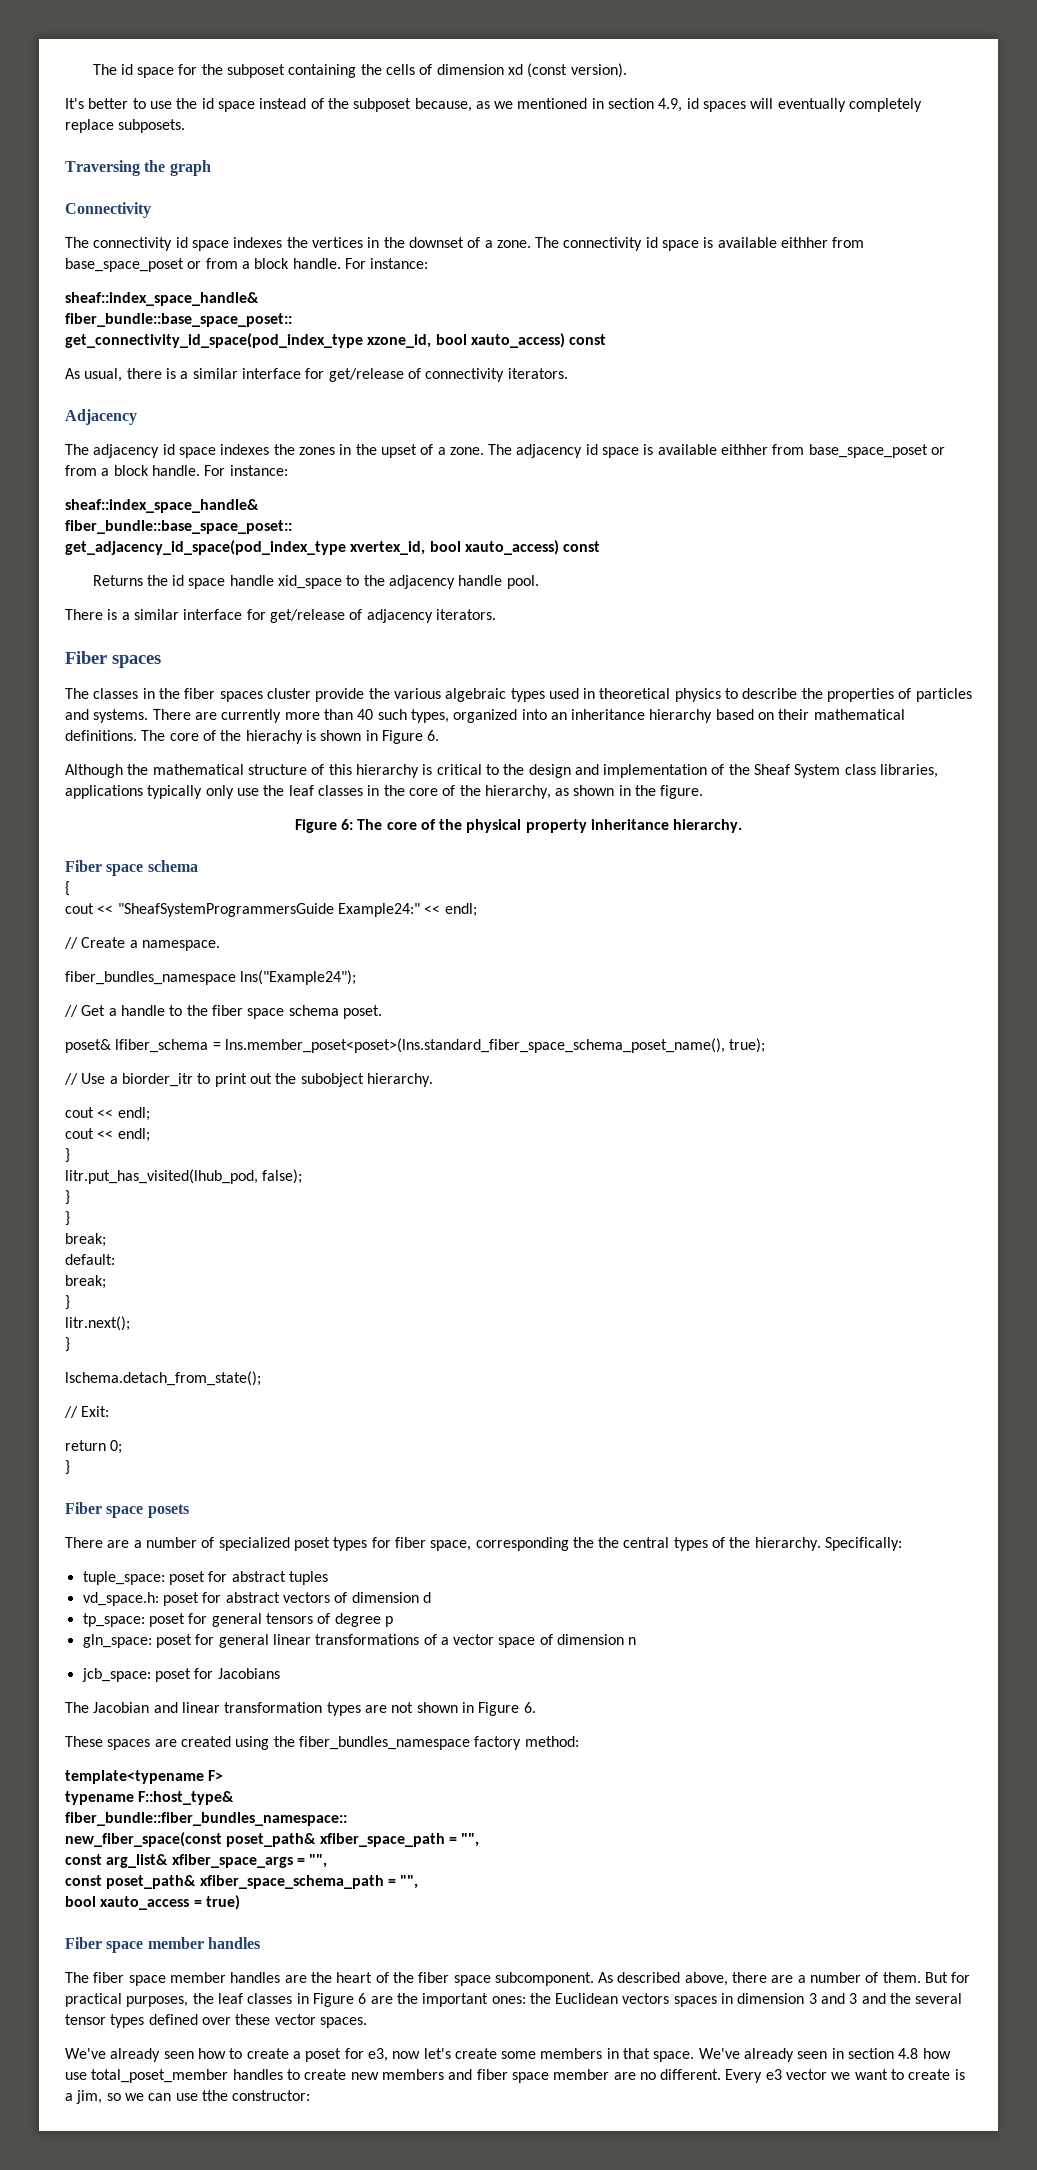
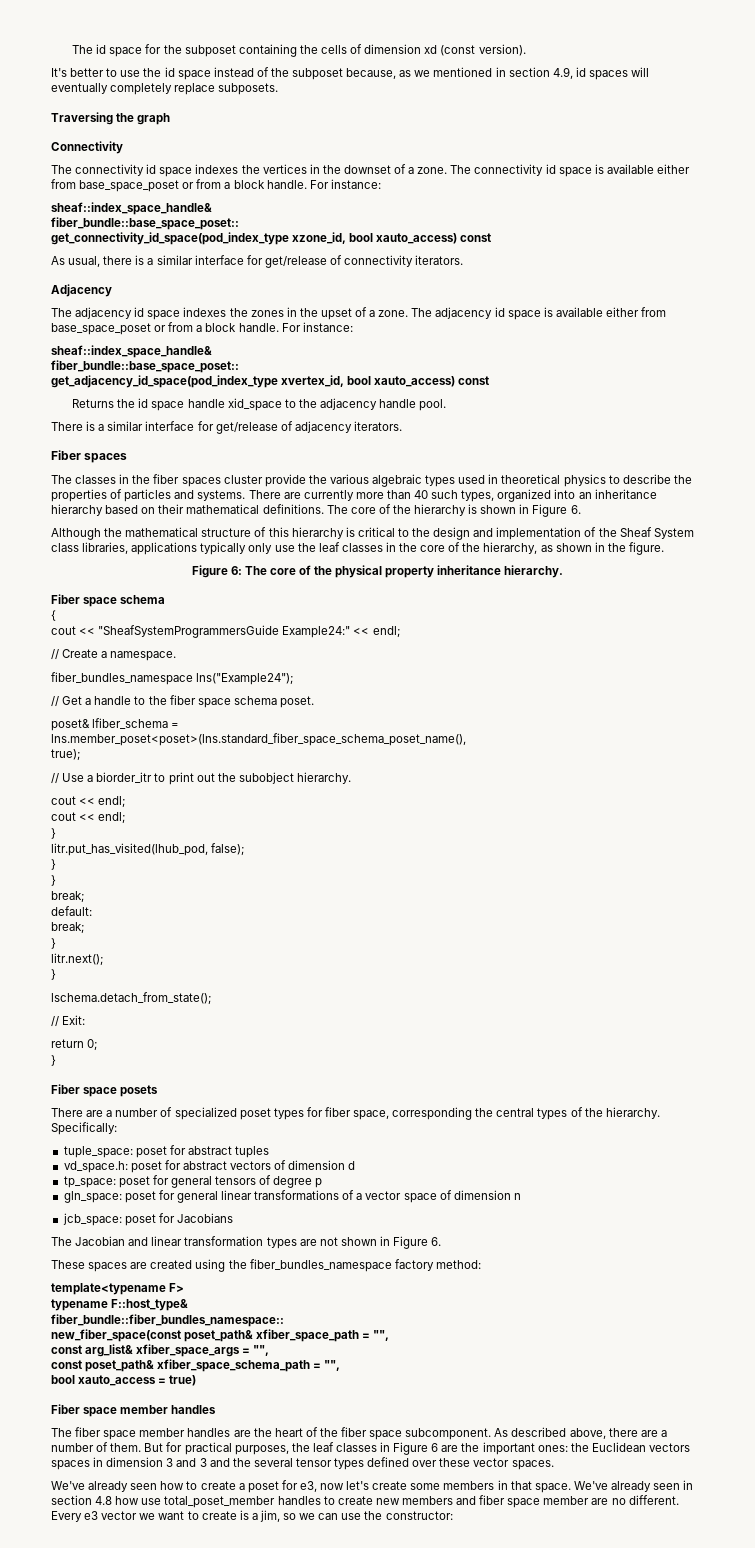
[781,237,829,248] eithher -> [656,164,690,174] either
[721,444,769,455] eithher -> [605,307,639,317] either
[245,730,303,744] hierachy -> [414,504,467,516] hierarchy
(221, 1046) none -> (180, 725) //
(725, 1045) none -> (466, 739) //
[598,1537,620,1548] the -> (494, 1112) none
[201,2090,228,2101] tthe -> [364,1511,383,1520] the

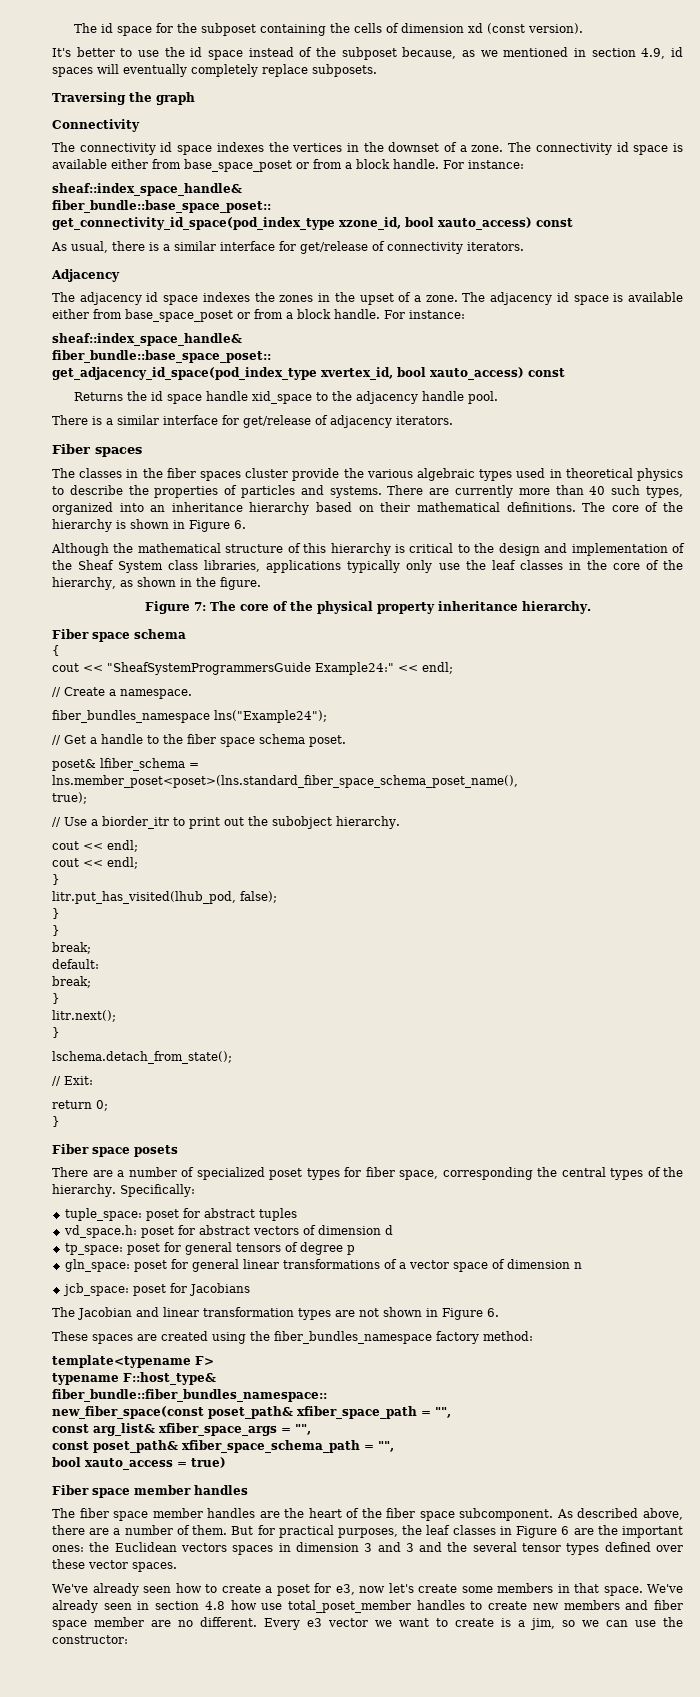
[230,566,242,575] 6: -> [193,602,206,611] 7:

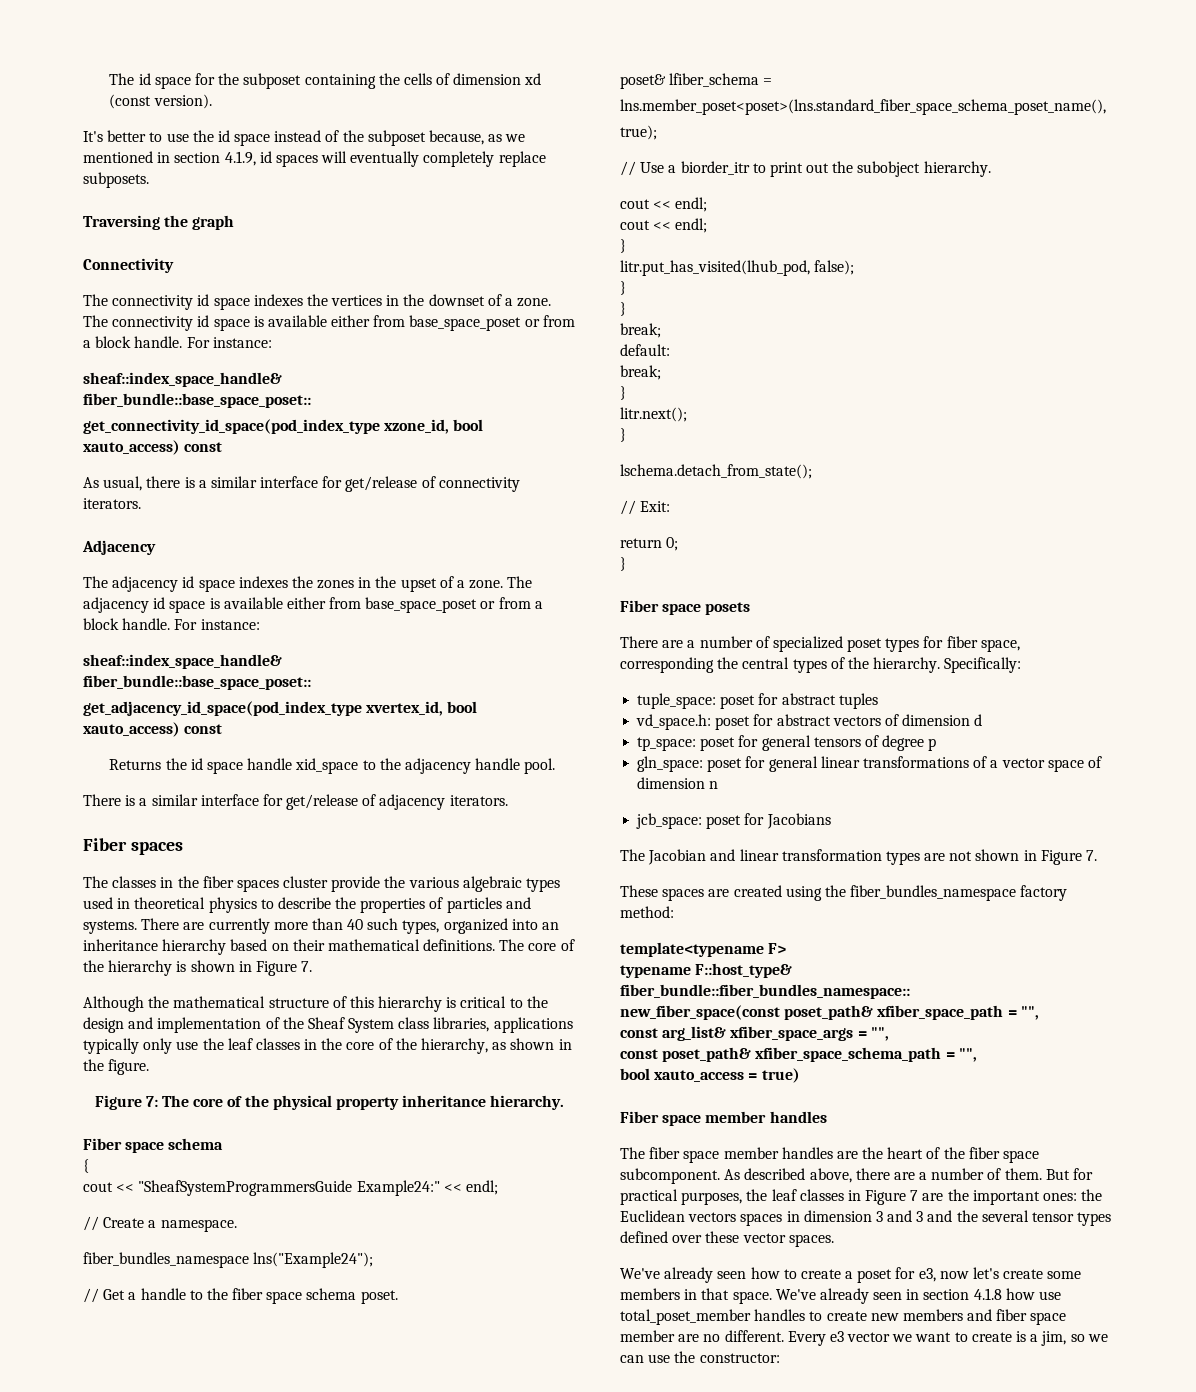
[641,48,666,59] 4.9, -> [224,151,256,166] 4.1.9,
[234,520,246,529] 6. -> [301,961,313,972] 7.
[487,1308,499,1317] 6. -> [1086,850,1098,861] 7.
[561,1526,570,1535] 6 -> [910,1190,919,1201] 7
[204,1601,225,1610] 4.8 -> [973,1288,1002,1300] 4.1.8

